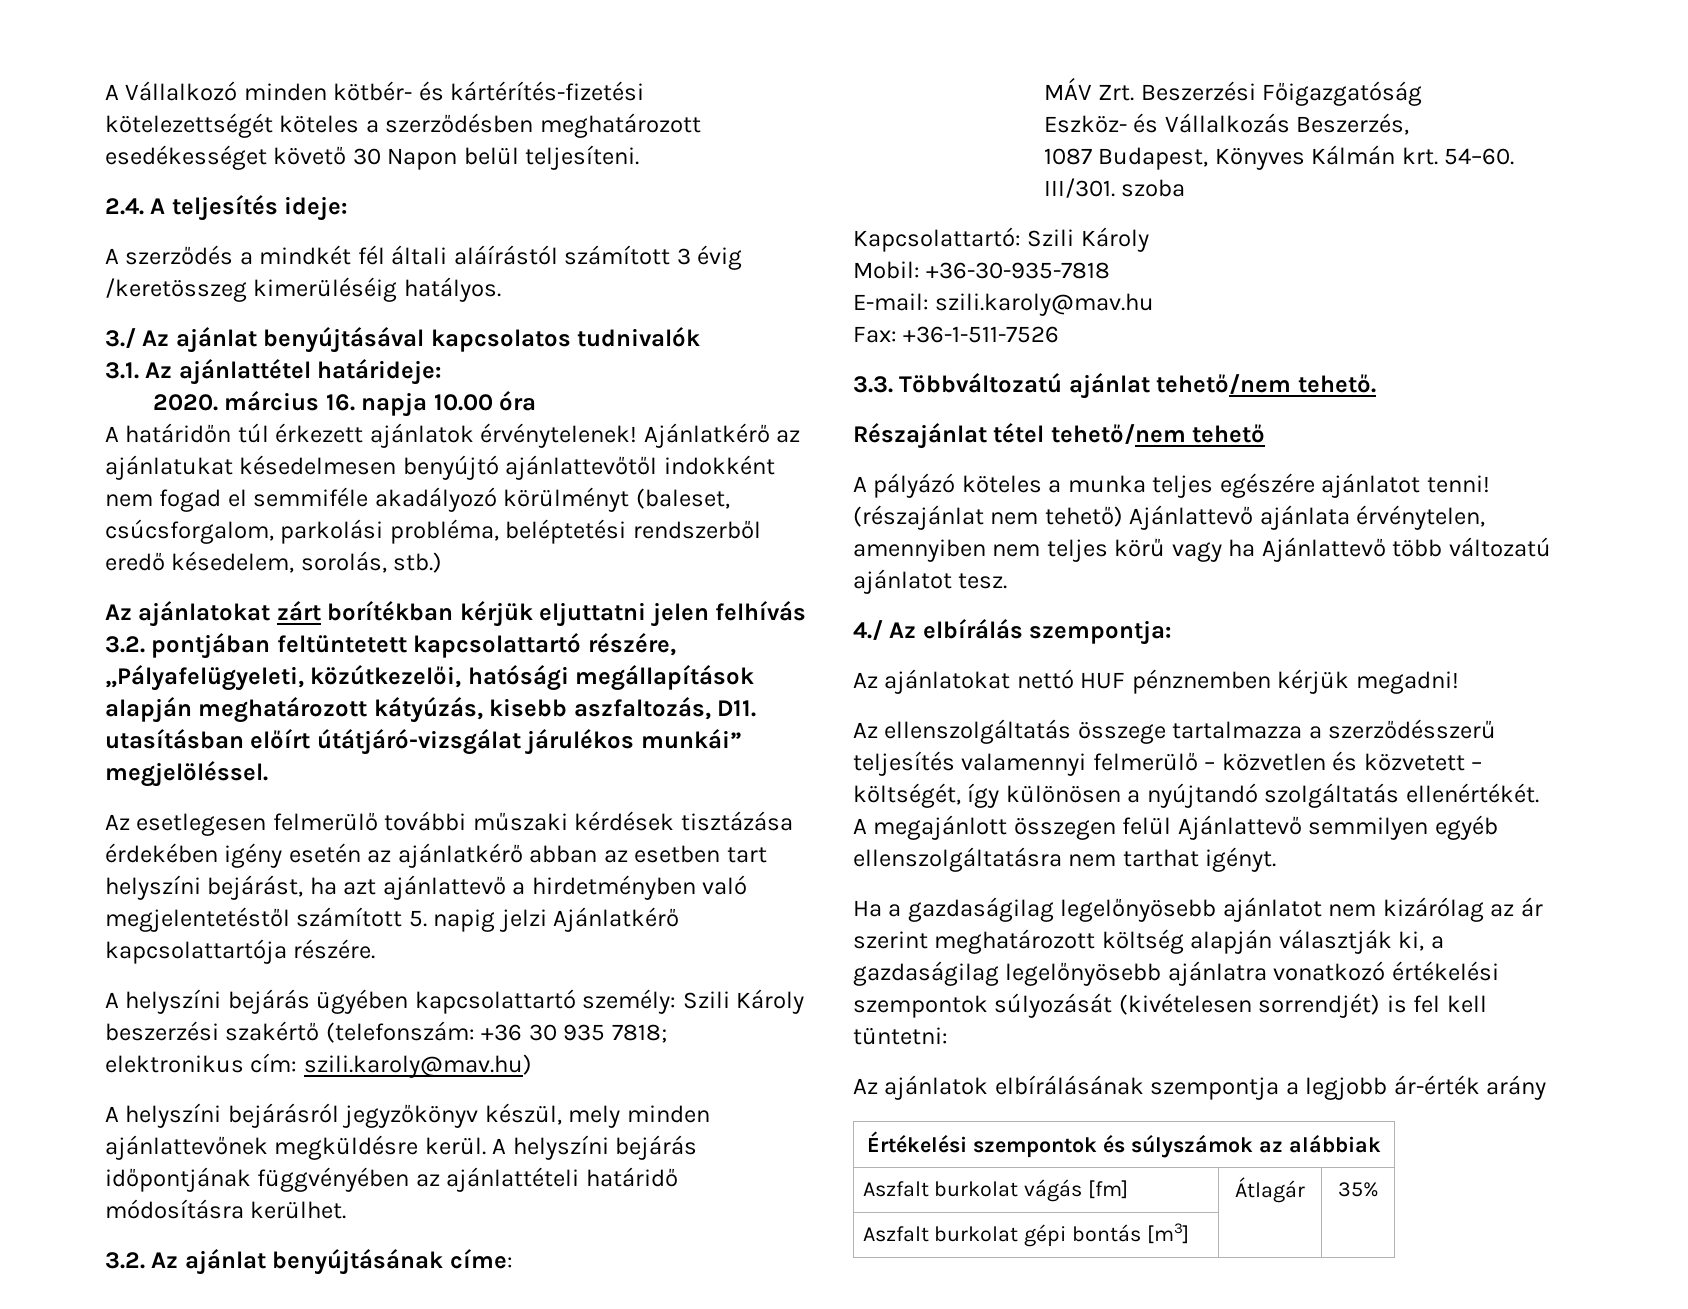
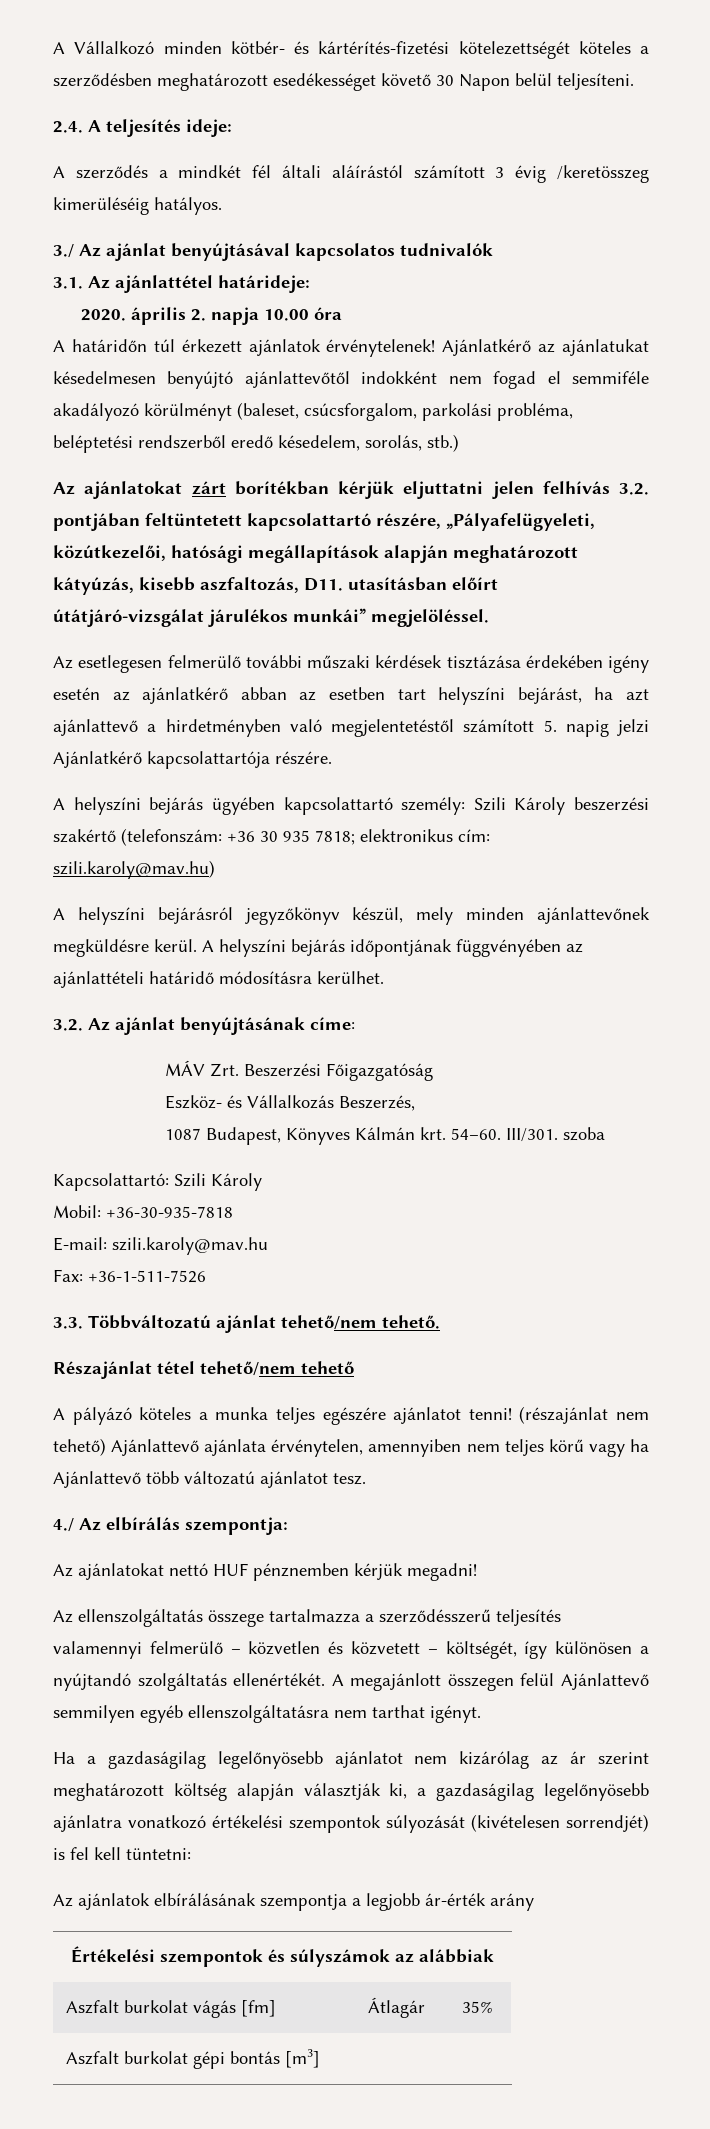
[224,391,355,411] március 16. -> [131,307,207,325] április 2.

